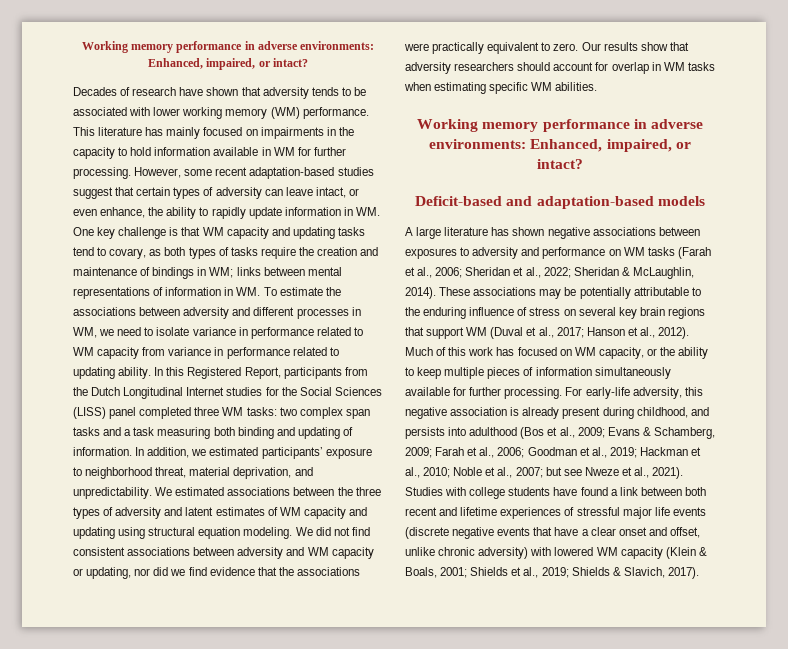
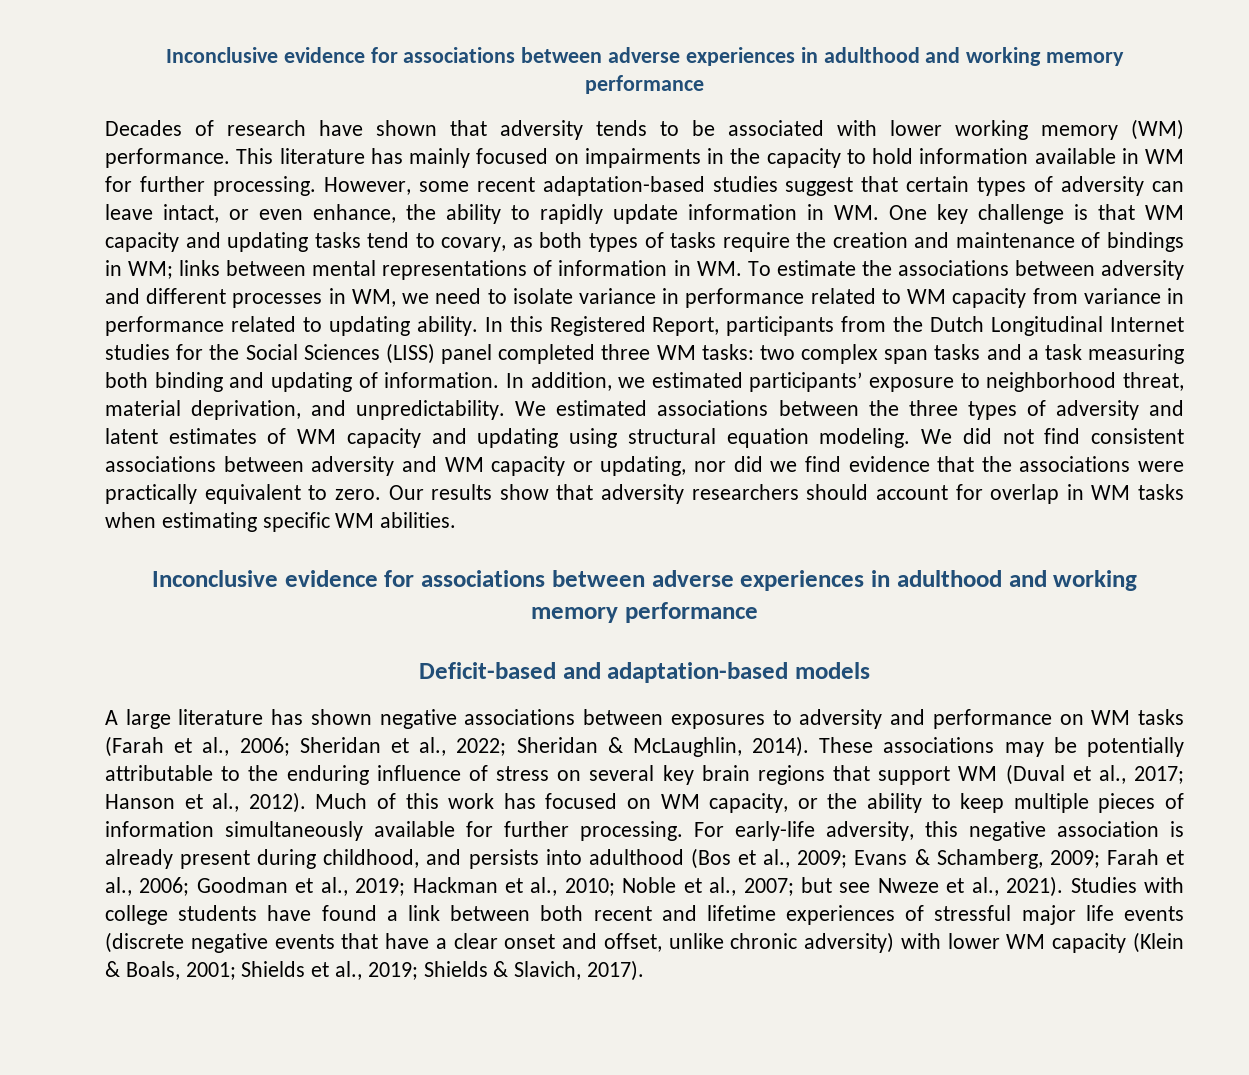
[81,41,375,53] [148,58,308,70] Working memory performance in adverse environments: Enhanced, impaired, or intact? -> [166,47,1124,66] [585,75,704,94] Inconclusive evidence for associations between adverse experiences in adulthood and working memory performance
[417,119,703,132] [429,139,691,152] [537,159,583,169] Working memory performance in adverse environments: Enhanced, impaired, or intact? -> [151,570,1138,591] [531,602,758,623] Inconclusive evidence for associations between adverse experiences in adulthood and working memory performance
[554,547,594,556] lowered -> [947,933,1000,949] lower

